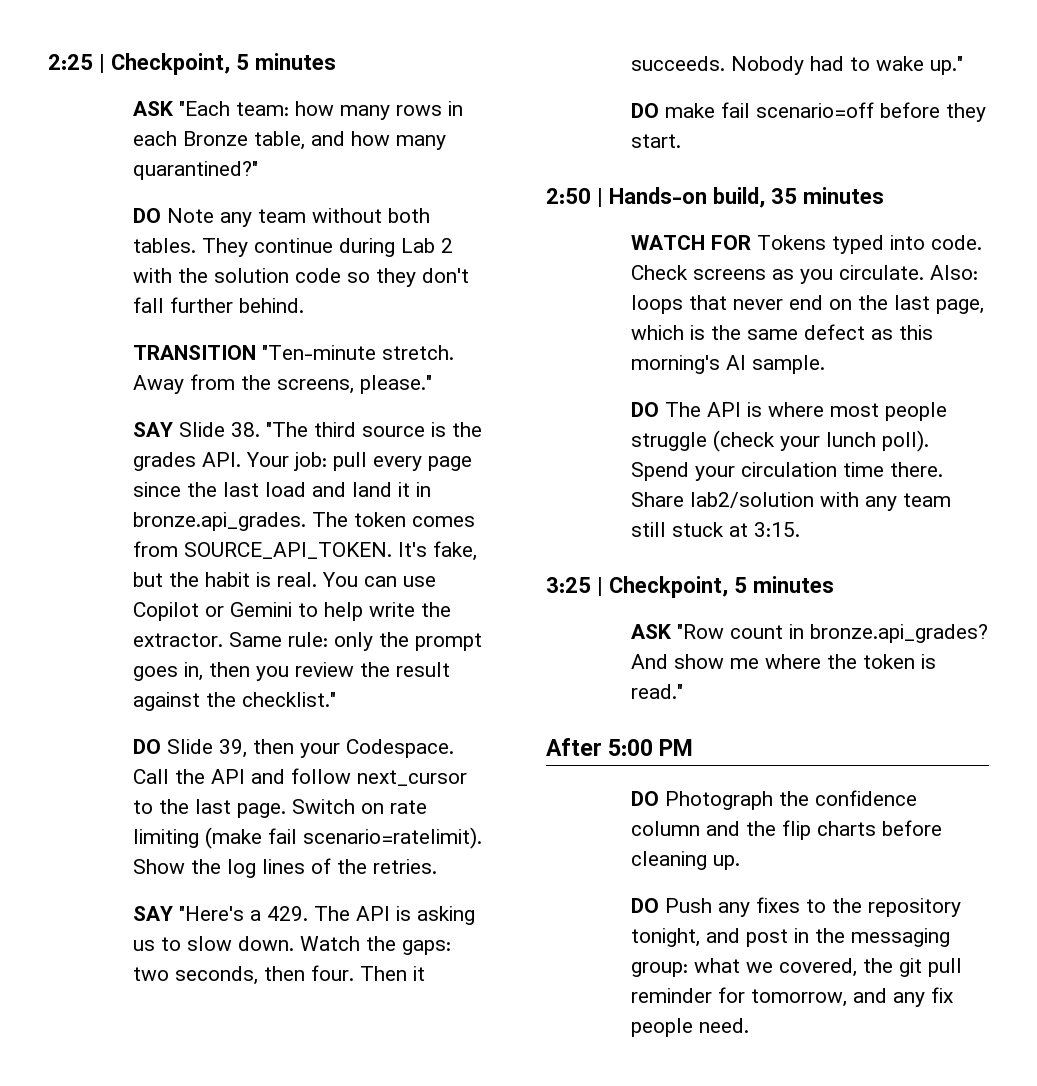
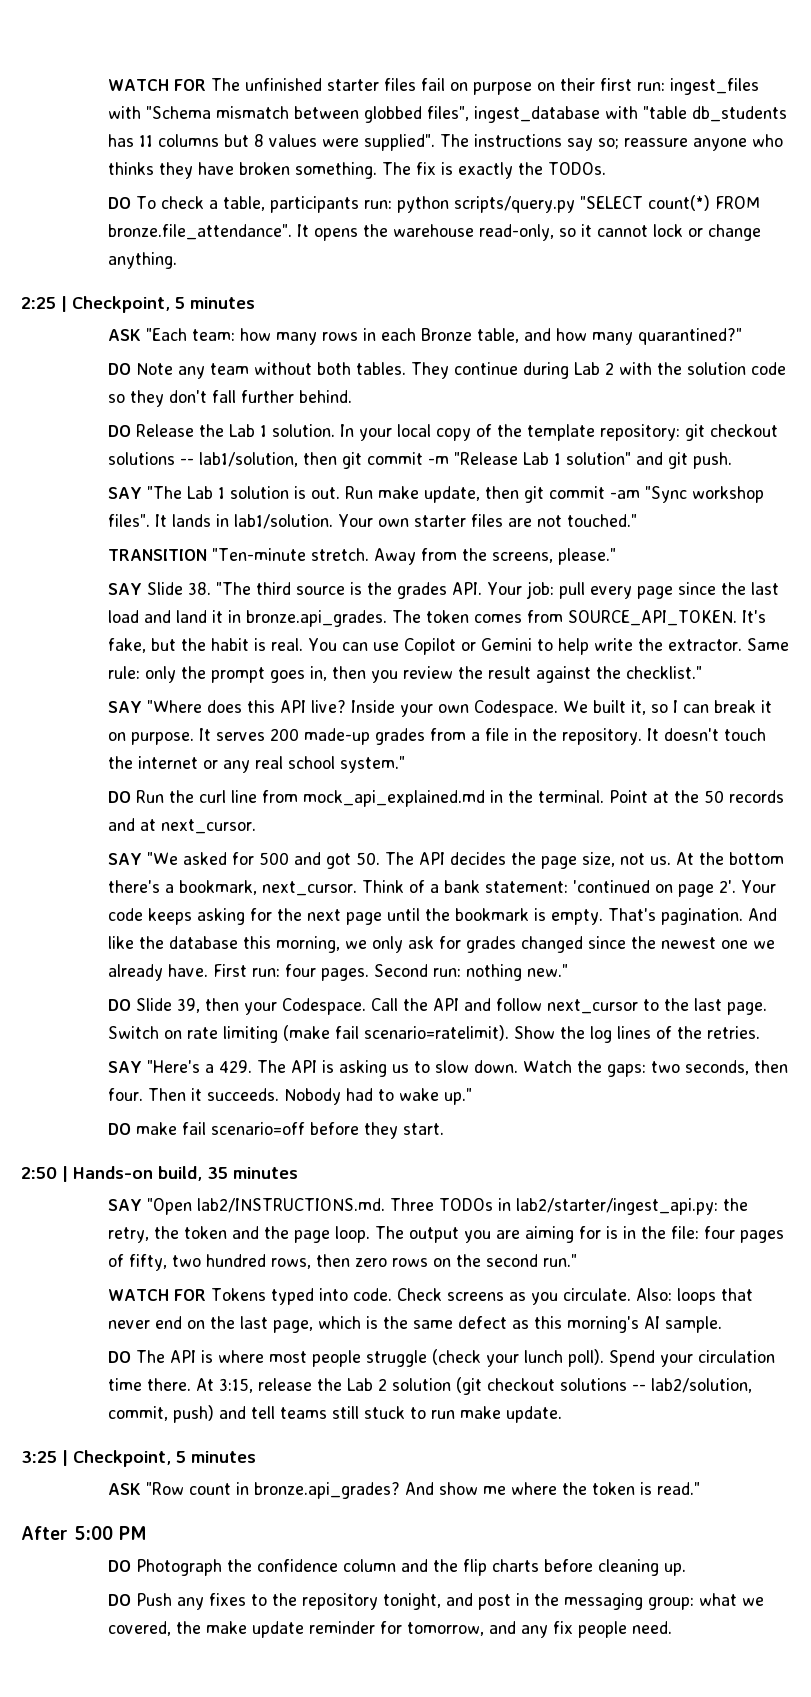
(48, 62) none -> [107,78,759,95] [107,106,787,123] [107,134,783,151] [107,162,606,179] [107,195,760,213] [107,224,761,241] [107,252,177,269] WATCH FOR The unfinished starter files fail on purpose on their first run: ingest_files with "Schema mismatch between globbed files", ingest_database with "table db_students has 11 columns but 8 values were supplied". The instructions say so; reassure anyone who thinks they have broken something. The fix is exactly the TODOs. // DO To check a table, participants run: python scripts/query.py "SELECT count(*) FROM bronze.file_attendance". It opens the warehouse read-only, so it cannot lock or change anything. //
(305, 305) none -> [107,424,778,441] [107,452,732,469] [107,486,764,503] [107,514,637,529] // DO Release the Lab 1 solution. In your local copy of the template repository: git checkout solutions -- lab1/solution, then git commit -m "Release Lab 1 solution" and git push. // SAY "The Lab 1 solution is out. Run make update, then git commit -am "Sync workshop files". It lands in lab1/solution. Your own starter files are not touched."
(337, 699) none -> [107,700,772,717] [107,728,766,745] [107,756,405,773] [107,790,784,807] [107,818,256,834] [107,852,784,869] [107,880,776,897] [107,908,777,925] [107,936,775,953] [107,964,568,981] // SAY "Where does this API live? Inside your own Codespace. We built it, so I can break it on purpose. It serves 200 made-up grades from a file in the repository. It doesn't touch the internet or any real school system." // DO Run the curl line from mock_api_explained.md in the terminal. Point at the 50 records and at next_cursor. // SAY "We asked for 500 and got 50. The API decides the page size, not us. At the bottom there's a bookmark, next_cursor. Think of a bank statement: 'continued on page 2'. Your code keeps asking for the next page until the bookmark is empty. That's pagination. And like the database this morning, we only ask for grades changed since the newest one we already have. First run: four pages. Second run: nothing new."
(884, 195) none -> [107,1198,748,1215] [107,1226,784,1243] [107,1254,577,1271] // SAY "Open lab2/INSTRUCTIONS.md. Three TODOs in lab2/starter/ingest_api.py: the retry, the token and the page loop. The output you are aiming for is in the file: four pages of fifty, two hundred rows, then zero rows on the second run."
[631,492,952,511] [631,522,801,537] Share lab2/solution with any team still stuck at 3:15. -> [195,1377,752,1395] [107,1405,562,1423] At 3:15, release the Lab 2 solution (git checkout solutions -- lab2/solution, commit, push) and tell teams still stuck to run make update.
[899,958,963,977] git pull -> [205,1621,304,1638] make update

